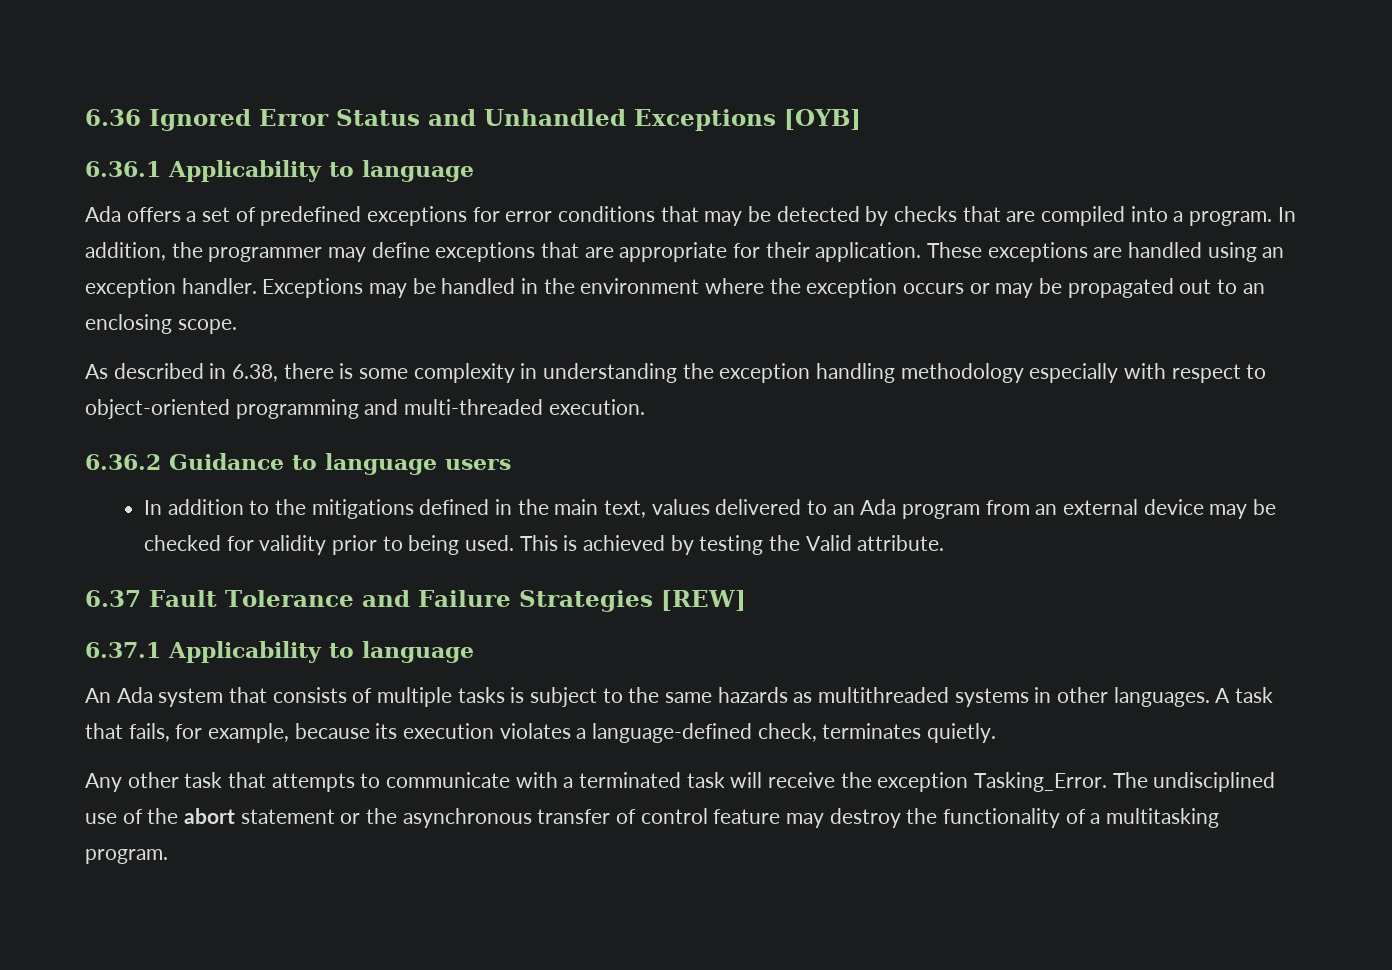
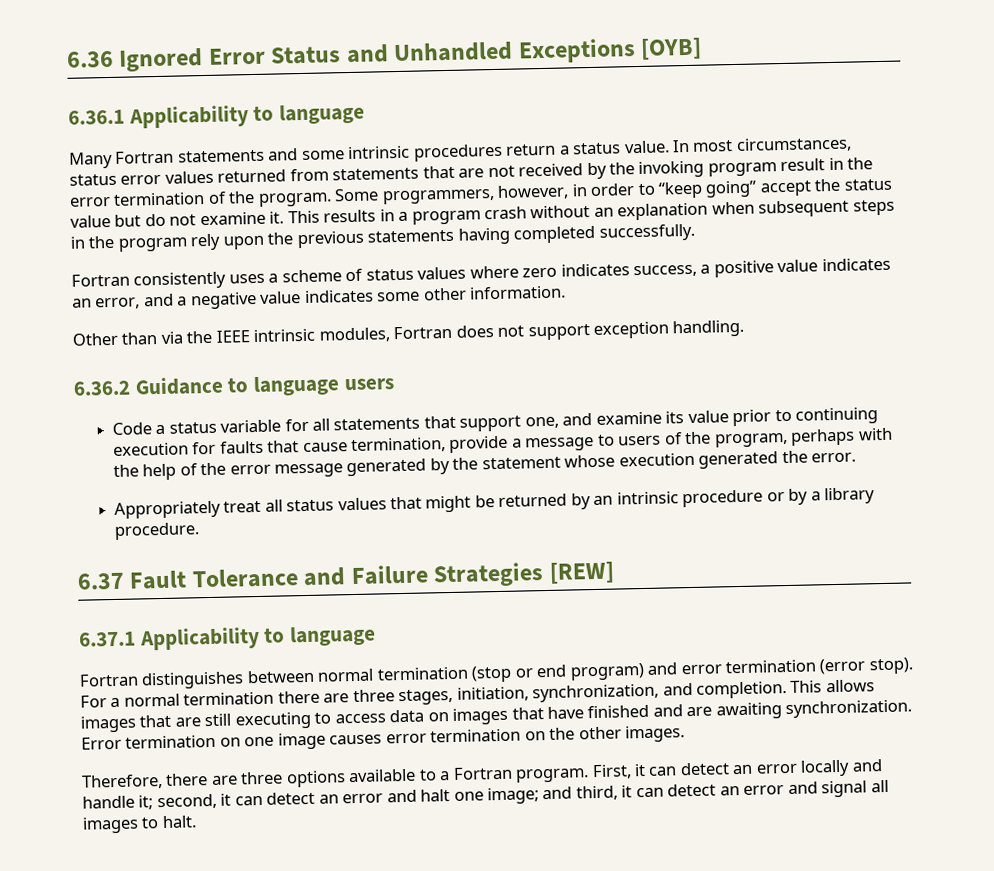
[85,206,1296,226] [85,242,1285,262] [85,278,1265,298] [85,314,237,334] [85,363,1267,383] [85,399,645,419] Ada offers a set of predefined exceptions for error conditions that may be detected by checks that are compiled into a program. In addition, the programmer may define exceptions that are appropriate for their application. These exceptions are handled using an exception handler. Exceptions may be handled in the environment where the exception occurs or may be propagated out to an enclosing scope. // As described in 6.38, there is some complexity in understanding the exception handling methodology especially with respect to object-oriented programming and multi-threaded execution. -> [69,136,852,169] [69,157,874,186] [69,178,892,207] [70,199,895,228] [70,223,695,252] [71,257,891,290] [72,285,567,310] [72,319,745,346] Many Fortran statements and some intrinsic procedures return a status value. In most circumstances, status error values returned from statements that are not received by the invoking program result in the error termination of the program. Some programmers, however, in order to “keep going” accept the status value but do not examine it. This results in a program crash without an explanation when subsequent steps in the program rely upon the previous statements having completed successfully. // Fortran consistently uses a scheme of status values where zero indicates success, a positive value indicates an error, and a negative value indicates some other information. // Other than via the IEEE intrinsic modules, Fortran does not support exception handling.
[143,499,1277,519] [143,535,945,555] In addition to the mitigations defined in the main text, values delivered to an Ada program from an external device may be checked for validity prior to being used. This is achieved by testing the Valid attribute. -> [111,407,878,435] [112,427,893,456] [112,450,857,481] [113,487,875,519] [113,522,200,540] Code a status variable for all statements that support one, and examine its value prior to continuing execution for faults that cause termination, provide a message to users of the program, perhaps with the help of the error message generated by the statement whose execution generated the error. // Appropriately treat all status values that might be returned by an intrinsic procedure or by a library procedure.
[85,687,1274,707] [85,723,997,743] [85,772,1276,792] [85,808,1220,828] [85,849,168,864] An Ada system that consists of multiple tasks is subject to the same hazards as multithreaded systems in other languages. A task that fails, for example, because its execution violates a language-defined check, terminates quietly. // Any other task that attempts to communicate with a terminated task will receive the exception Tasking_Error. The undisciplined use of the abort statement or the asynchronous transfer of control feature may destroy the functionality of a multitasking program. -> [79,657,914,690] [80,679,875,708] [80,699,913,733] [81,725,686,750] [81,759,883,790] [82,779,889,810] [82,815,197,834] Fortran distinguishes between normal termination (stop or end program) and error termination (error stop). For a normal termination there are three stages, initiation, synchronization, and completion. This allows images that are still executing to access data on images that have finished and are awaiting synchronization. Error termination on one image causes error termination on the other images. // Therefore, there are three options available to a Fortran program. First, it can detect an error locally and handle it; second, it can detect an error and halt one image; and third, it can detect an error and signal all images to halt.

